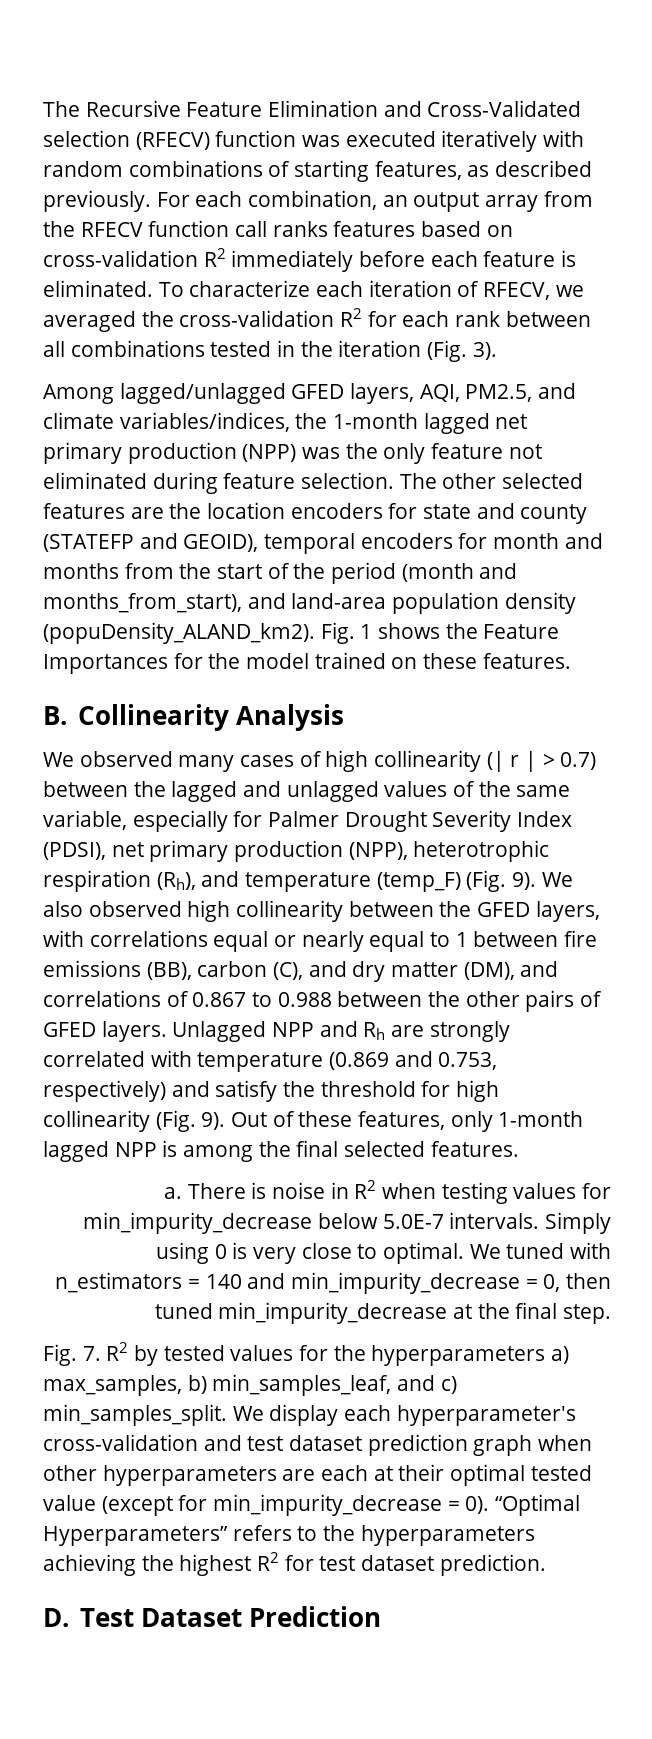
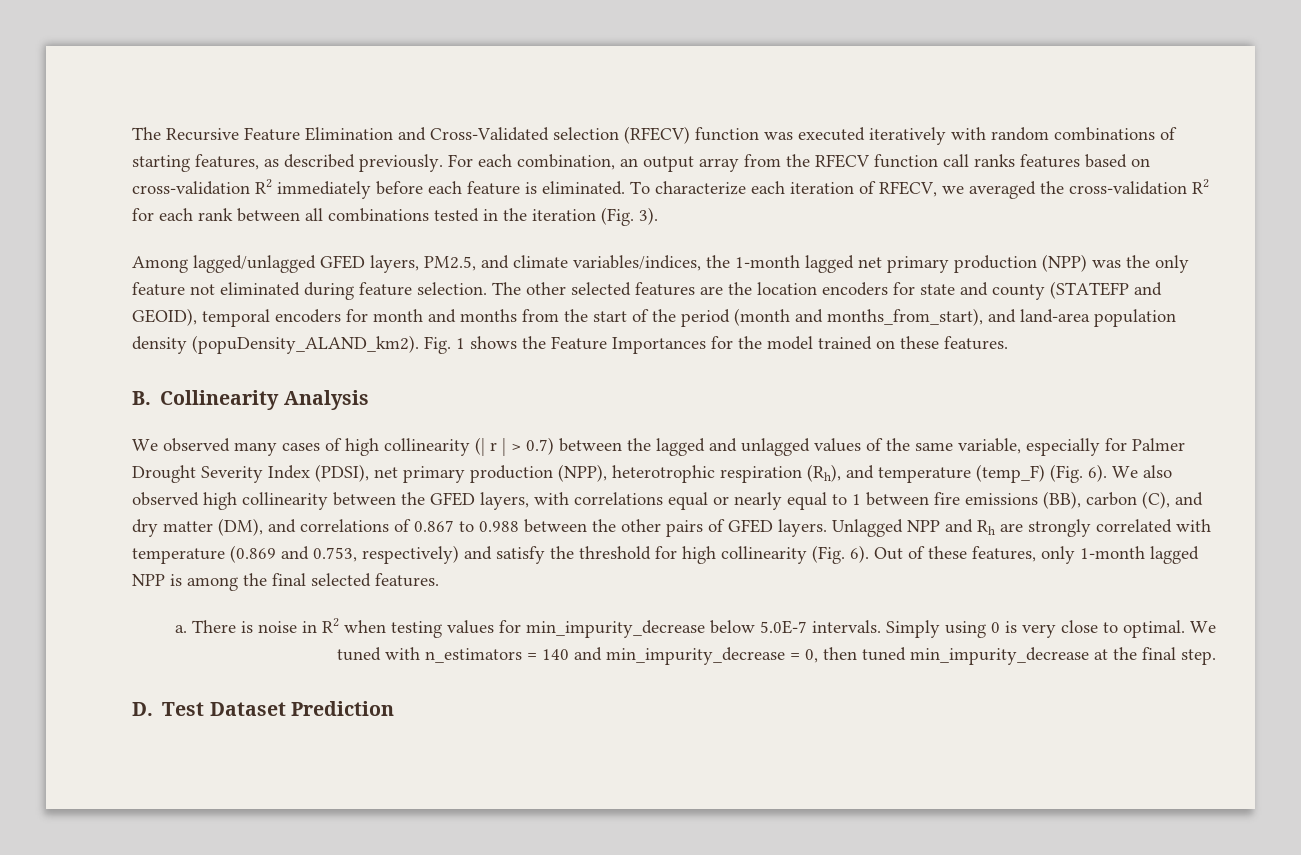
[419,384,460,402] AQI, -> (419, 264) none
[512,872,537,890] 9). -> [1088,464,1107,482] 6).
[201,1112,226,1130] 9). -> [850,545,869,563] 6).
[43,1342,570,1366] [43,1374,457,1396] [43,1404,576,1426] [43,1434,593,1456] [43,1464,592,1486] [43,1494,581,1516] [43,1525,535,1546] [43,1552,546,1576] // Fig. 7. R2 by tested values for the hyperparameters a) max_samples, b) min_samples_leaf, and c) min_samples_split. We display each hyperparameter's cross-validation and test dataset prediction graph when other hyperparameters are each at their optimal tested value (except for min_impurity_decrease = 0). “Optimal Hyperparameters” refers to the hyperparameters achieving the highest R2 for test dataset prediction. -> (1216, 657) none

